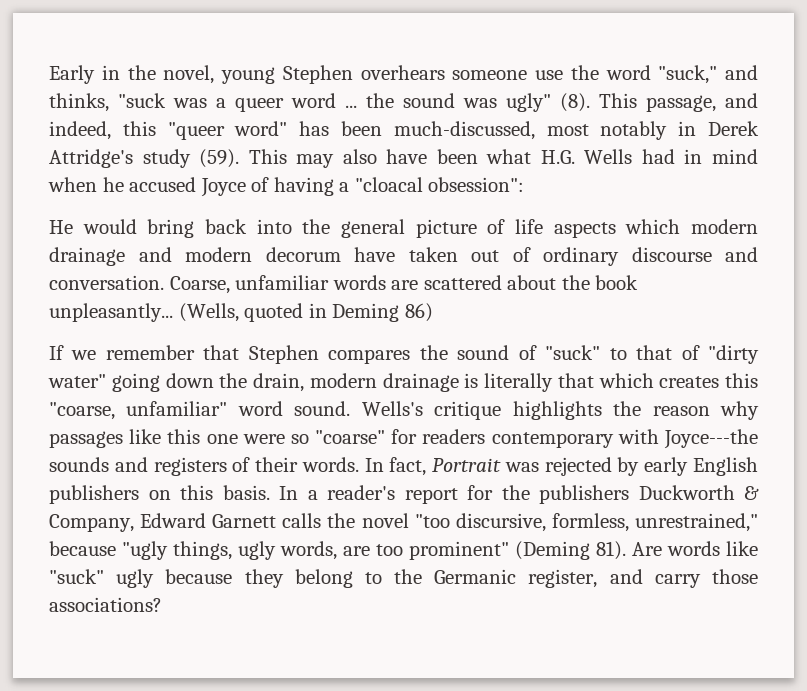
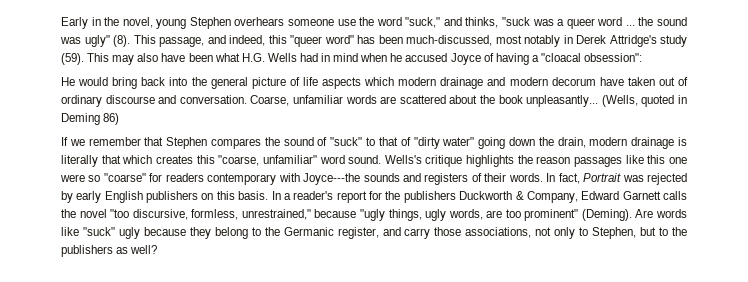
[720,401,760,420] why -> (571, 160) none
[515,541,626,560] (Deming 81). -> [581,209,632,221] (Deming).
[49,597,162,612] associations? -> [465,227,688,239] [61,245,158,257] associations, not only to Stephen, but to the publishers as well?

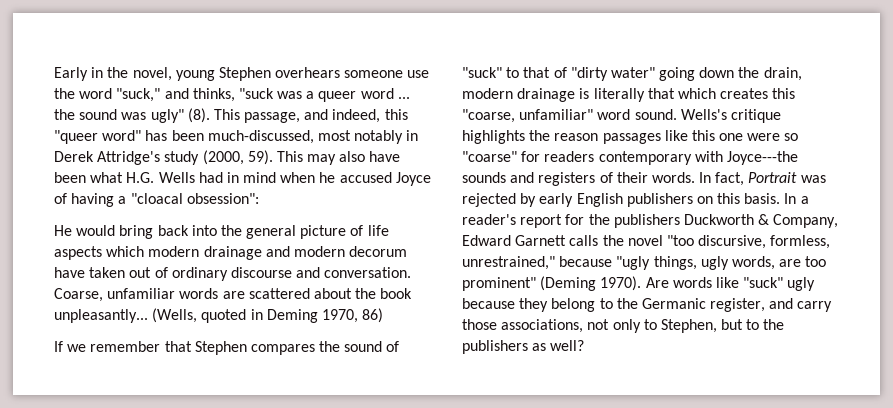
[61,53,84,65] (59). -> [202,150,273,165] (2000, 59).
(100, 119) none -> [321,309,358,323] 1970,
[581,209,632,221] (Deming). -> [540,276,642,291] (Deming 1970).

